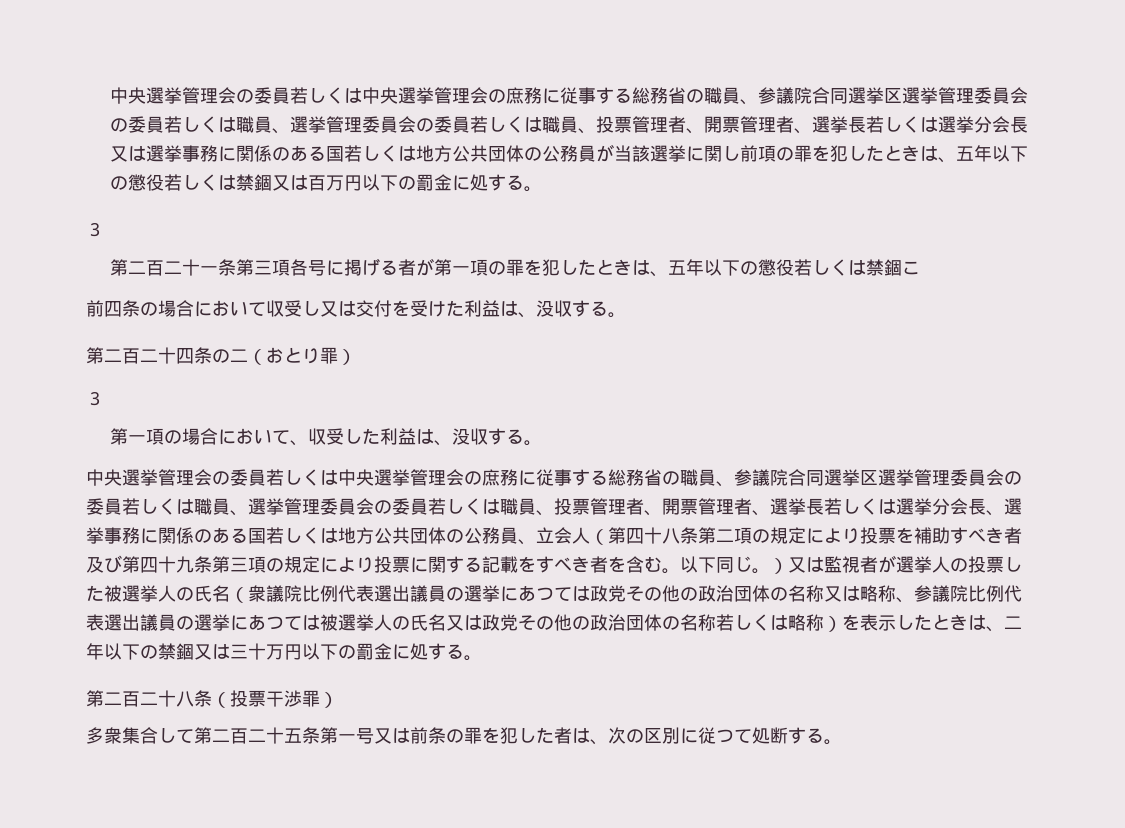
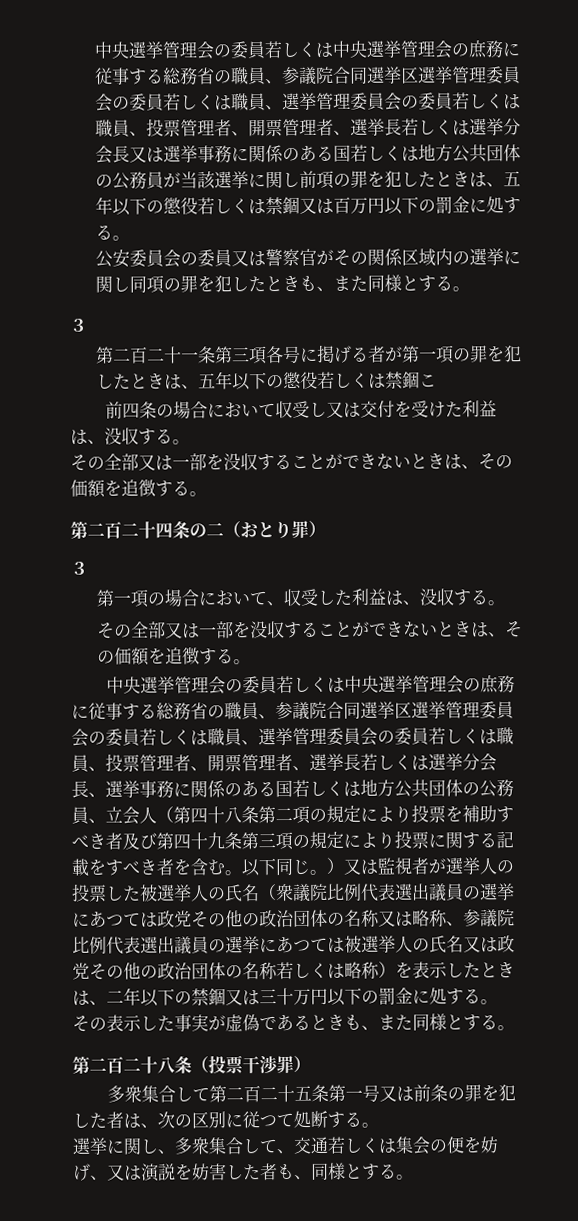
(543, 189) none -> [95,248,522,268] [95,274,471,294] // 公安委員会の委員又は警察官がその関係区域内の選挙に関し同項の罪を犯したときも、また同様とする。
(626, 315) none -> [70,453,513,471] [70,478,207,498] // その全部又は一部を没収することができないときは、その価額を追徴する。
(543, 443) none -> [97,621,524,639] [97,646,252,666] // その全部又は一部を没収することができないときは、その価額を追徴する。
(482, 658) none -> [72,1013,515,1032] // その表示した事実が虚偽であるときも、また同様とする。
(842, 742) none -> [72,1136,498,1155] [73,1162,414,1182] // 選挙に関し、多衆集合して、交通若しくは集会の便を妨げ、又は演説を妨害した者も、同様とする。

